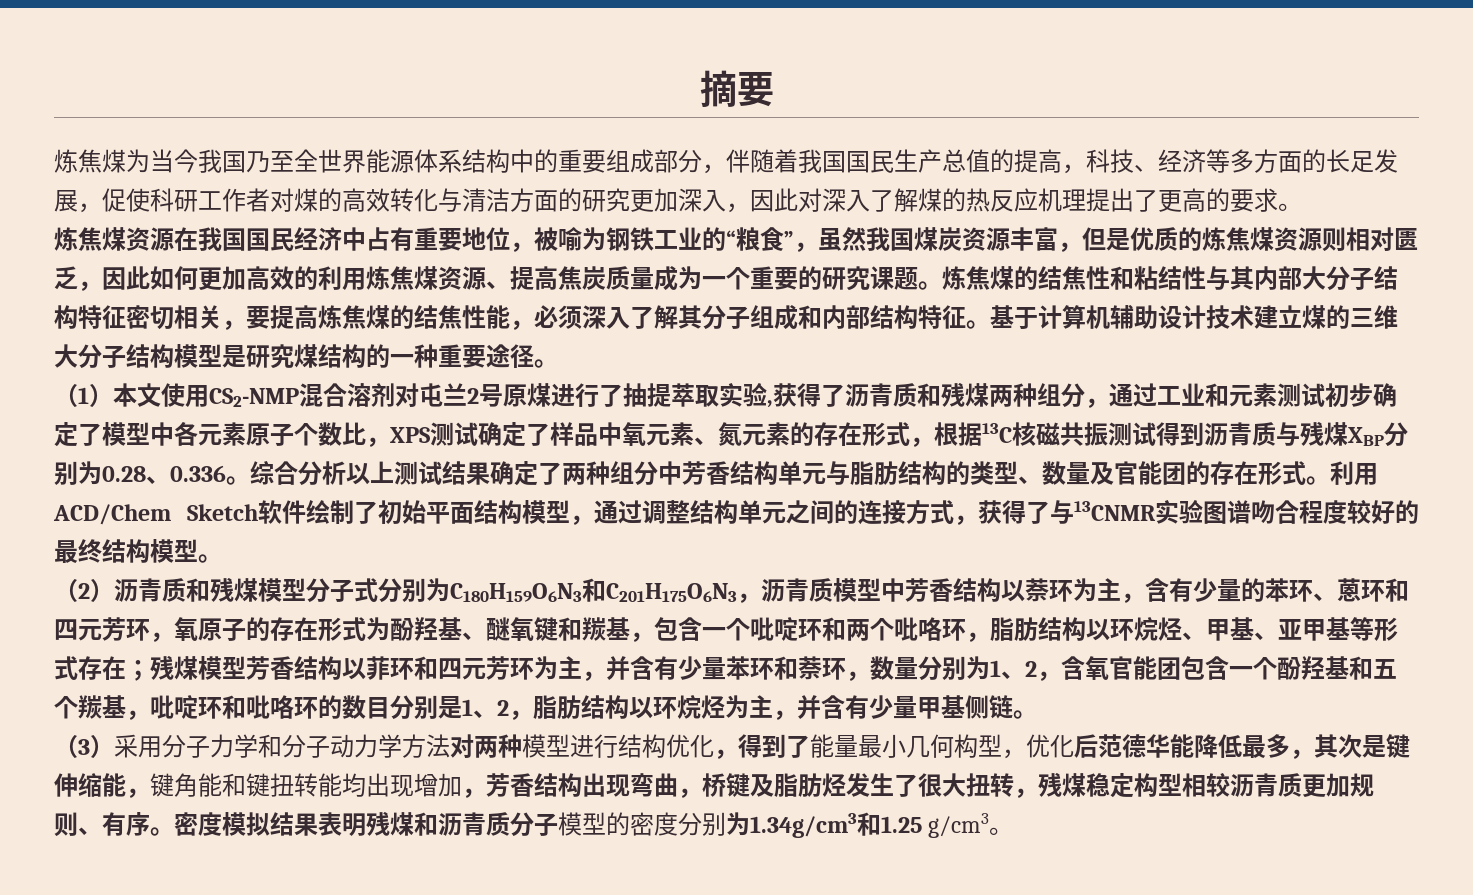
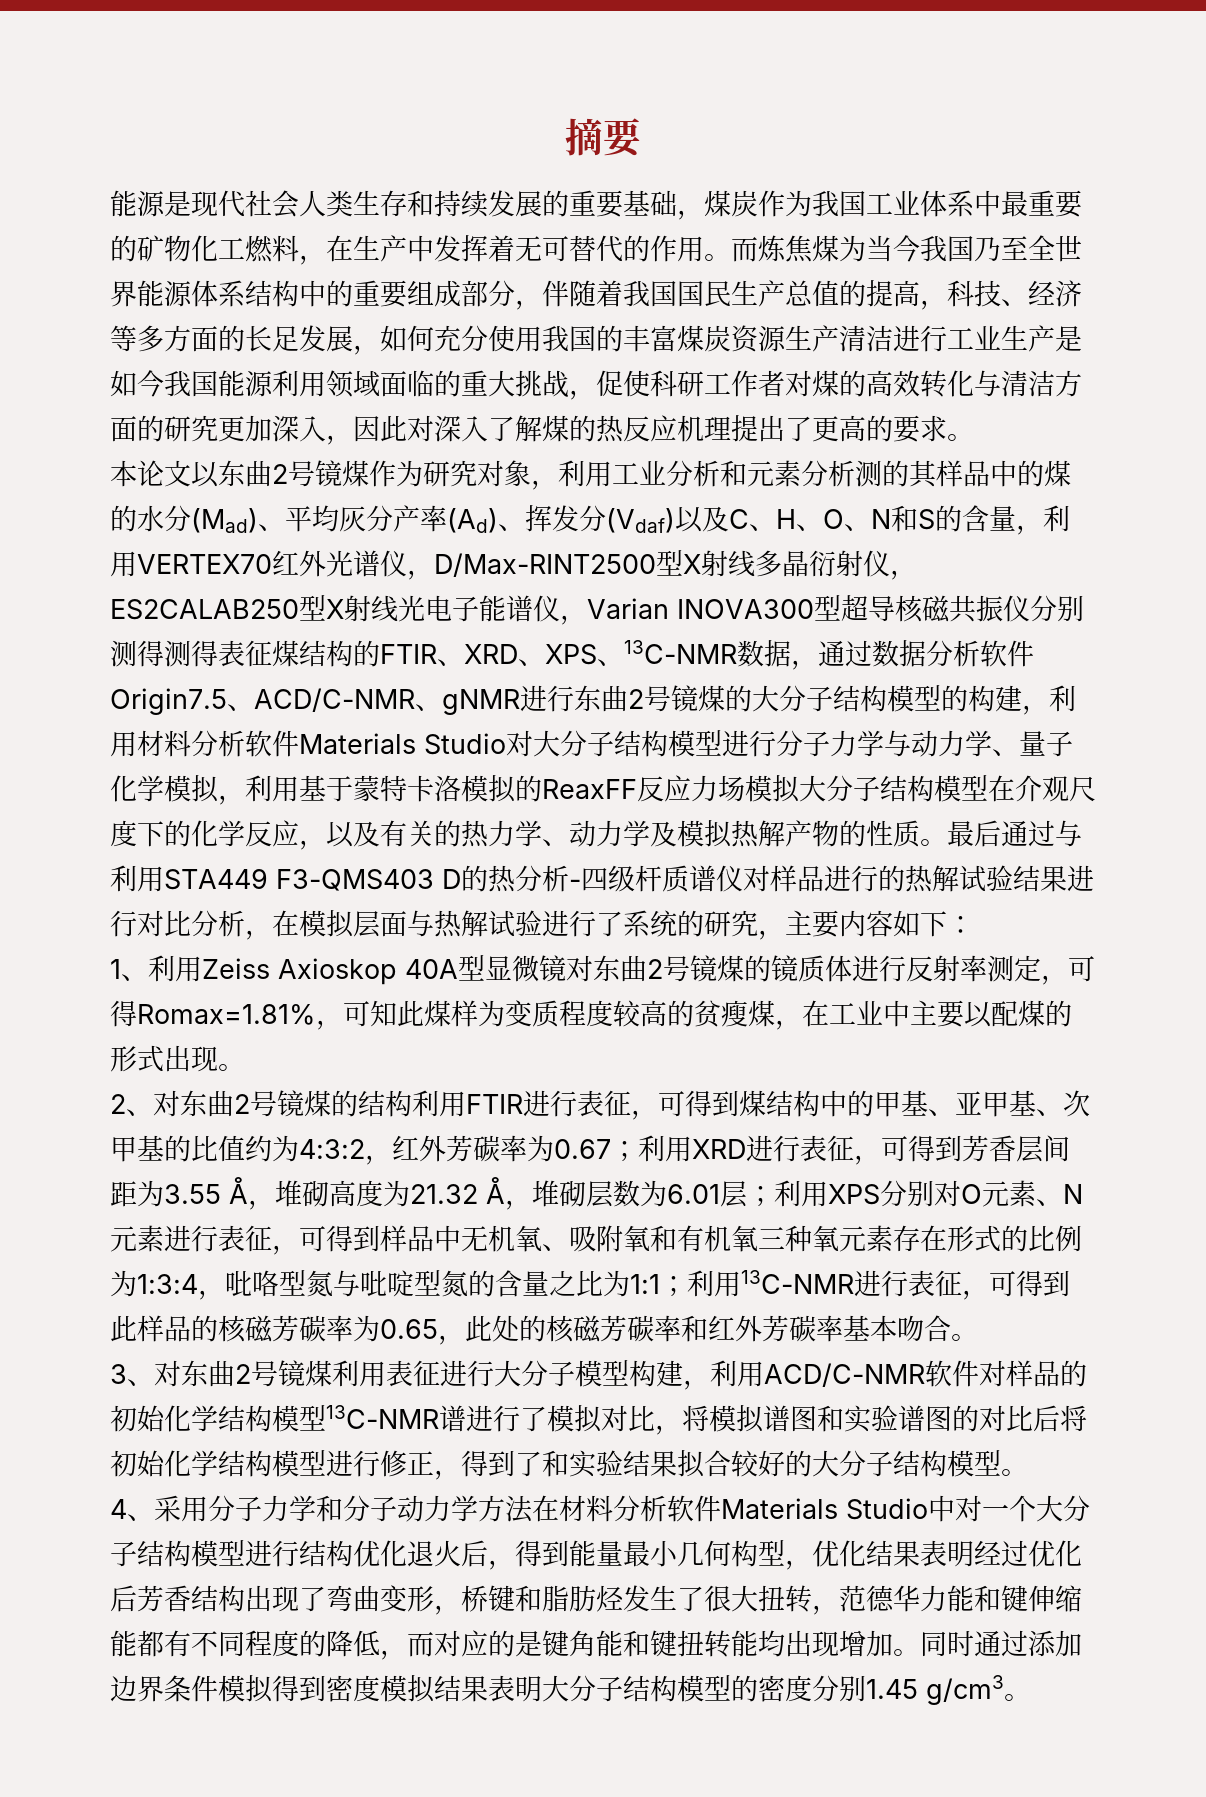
(774, 89) none -> [110,190,1082,220] [110,235,758,265] 能源是现代社会人类生存和持续发展的重要基础，煤炭作为我国工业体系中最重要的矿物化工燃料，在生产中发挥着无可替代的作用。而
(102, 208) none -> [380,325,1082,353] [110,370,596,400] 如何充分使用我国的丰富煤炭资源生产清洁进行工业生产是如今我国能源利用领域面临的重大挑战，
[54,227,1418,252] [54,266,1398,291] [54,304,1398,330] [54,344,558,369] [54,382,1397,408] [54,421,1408,447] [54,461,1378,486] [53,499,1419,525] [54,539,222,563] [54,577,1409,603] [54,617,1398,642] [54,655,1397,681] [54,695,1037,720] [54,734,114,758] 炼焦煤资源在我国国民经济中占有重要地位，被喻为钢铁工业的“粮食”，虽然我国煤炭资源丰富，但是优质的炼焦煤资源则相对匮乏，因此如何更加高效的利用炼焦煤资源、提高焦炭质量成为一个重要的研究课题。炼焦煤的结焦性和粘结性与其内部大分子结构特征密切相关，要提高炼焦煤的结焦性能，必须深入了解其分子组成和内部结构特征。基于计算机辅助设计技术建立煤的三维大分子结构模型是研究煤结构的一种重要途径。 // （1）本文使用CS2-NMP混合溶剂对屯兰2号原煤进行了抽提萃取实验,获得了沥青质和残煤两种组分，通过工业和元素测试初步确定了模型中各元素原子个数比，XPS测试确定了样品中氧元素、氮元素的存在形式，根据13C核磁共振测试得到沥青质与残煤XBP分别为0.28、0.336。综合分析以上测试结果确定了两种组分中芳香结构单元与脂肪结构的类型、数量及官能团的存在形式。利用ACD/Chem Sketch软件绘制了初始平面结构模型，通过调整结构单元之间的连接方式，获得了与13CNMR实验图谱吻合程度较好的最终结构模型。 // （2）沥青质和残煤模型分子式分别为C180H159O6N3和C201H175O6N3，沥青质模型中芳香结构以萘环为主，含有少量的苯环、蒽环和四元芳环，氧原子的存在形式为酚羟基、醚氧键和羰基，包含一个吡啶环和两个吡咯环，脂肪结构以环烷烃、甲基、亚甲基等形式存在；残煤模型芳香结构以菲环和四元芳环为主，并含有少量苯环和萘环，数量分别为1、2，含氧官能团包含一个酚羟基和五个羰基，吡啶环和吡咯环的数目分别是1、2，脂肪结构以环烷烃为主，并含有少量甲基侧链。 // （3） -> [110,460,1071,490] [110,505,1070,535] [110,550,917,580] [110,595,1084,625] [110,640,1034,670] [110,685,1076,715] [110,730,1073,757] [110,775,1096,805] [110,820,1082,850] [110,865,1094,893] [110,910,974,940] [110,955,1095,985] [110,1000,1072,1030] [110,1045,245,1072] [110,1090,1090,1120] [110,1135,1070,1165] [110,1177,1083,1210] [110,1225,1082,1255] [110,1270,1070,1300] [110,1315,978,1345] [110,1360,1087,1390] [110,1405,1087,1435] [110,1450,1028,1480] [110,1499,154,1521] 本论文以东曲2号镜煤作为研究对象，利用工业分析和元素分析测的其样品中的煤的水分(Mad)、平均灰分产率(Ad)、挥发分(Vdaf)以及C、H、O、N和S的含量，利用VERTEX70红外光谱仪，D/Max-RINT2500型X射线多晶衍射仪，ES2CALAB250型X射线光电子能谱仪，Varian INOVA300型超导核磁共振仪分别测得测得表征煤结构的FTIR、XRD、XPS、13C-NMR数据，通过数据分析软件Origin7.5、ACD/C-NMR、gNMR进行东曲2号镜煤的大分子结构模型的构建，利用材料分析软件Materials Studio对大分子结构模型进行分子力学与动力学、量子化学模拟，利用基于蒙特卡洛模拟的ReaxFF反应力场模拟大分子结构模型在介观尺度下的化学反应，以及有关的热力学、动力学及模拟热解产物的性质。最后通过与利用STA449 F3-QMS403 D的热分析-四级杆质谱仪对样品进行的热解试验结果进行对比分析，在模拟层面与热解试验进行了系统的研究，主要内容如下： // 1、利用Zeiss Axioskop 40A型显微镜对东曲2号镜煤的镜质体进行反射率测定，可得Romax=1.81%，可知此煤样为变质程度较高的贫瘦煤，在工业中主要以配煤的形式出现。 // 2、对东曲2号镜煤的结构利用FTIR进行表征，可得到煤结构中的甲基、亚甲基、次甲基的比值约为4:3:2，红外芳碳率为0.67；利用XRD进行表征，可得到芳香层间距为3.55 Å，堆砌高度为21.32 Å，堆砌层数为6.01层；利用XPS分别对O元素、N元素进行表征，可得到样品中无机氧、吸附氧和有机氧三种氧元素存在形式的比例为1:3:4，吡咯型氮与吡啶型氮的含量之比为1:1；利用13C-NMR进行表征，可得到此样品的核磁芳碳率为0.65，此处的核磁芳碳率和红外芳碳率基本吻合。 // 3、对东曲2号镜煤利用表征进行大分子模型构建，利用ACD/C-NMR软件对样品的初始化学结构模型13C-NMR谱进行了模拟对比，将模拟谱图和实验谱图的对比后将初始化学结构模型进行修正，得到了和实验结果拟合较好的大分子结构模型。 // 4、
[450,734,522,758] 对两种 -> [532,1495,1090,1522] [110,1540,191,1567] 在材料分析软件Materials Studio中对一个大分子结构
[714,734,810,759] ，得到了 -> [407,1540,569,1570] 退火后，得到
[1074,734,1410,759] [54,773,150,798] 后范德华能降低最多，其次是键伸缩能， -> [866,1540,1082,1567] [110,1585,1082,1615] [110,1630,542,1660] 结果表明经过优化后芳香结构出现了弯曲变形，桥键和脂肪烃发生了很大扭转，范德华力能和键伸缩能都有不同程度的降低，而对应的是
[462,772,1374,798] [54,811,558,837] ，芳香结构出现弯曲，桥键及脂肪烃发生了很大扭转，残煤稳定构型相较沥青质更加规则、有序。密度模拟结果表明残煤和沥青质分子 -> [893,1630,1082,1657] [110,1675,677,1703] 。同时通过添加边界条件模拟得到密度模拟结果表明大分子结构
[726,812,922,838] 为1.34g/cm3和1.25 -> [866,1679,918,1699] 1.45

